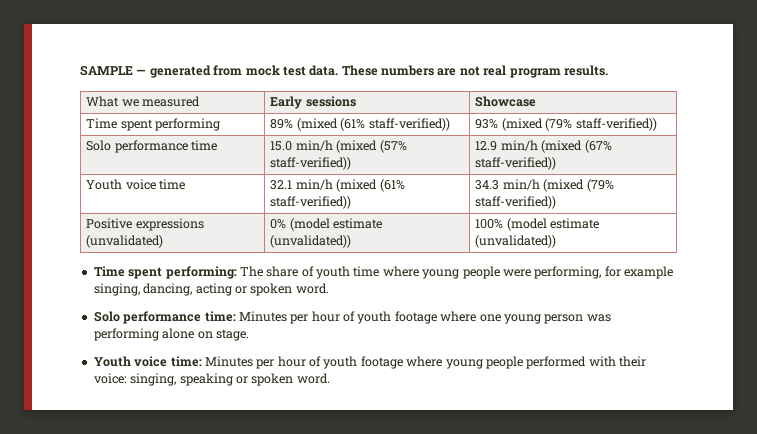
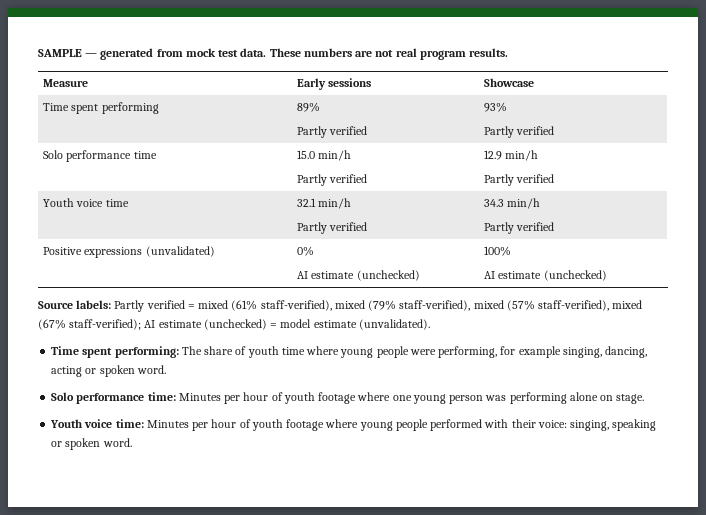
[86,96,201,107] What we measured -> [43,79,89,87] Measure
[296,118,450,131] [475,118,657,131] (mixed (61% staff-verified)) | 93% (mixed (79% staff-verified)) -> [297,126,368,138] [484,102,508,112] [484,126,555,138] // Partly verified | 93% // Partly verified
[336,140,407,153] [270,157,352,170] (mixed (57% staff-verified)) -> [297,174,368,186] // Partly verified
[541,140,612,153] [475,157,557,170] (mixed (67% staff-verified)) -> [484,174,555,186] // Partly verified
[336,179,405,192] [270,196,352,209] (mixed (61% staff-verified)) -> [297,222,368,234] // Partly verified
[543,179,614,192] [475,196,557,209] (mixed (79% staff-verified)) -> [484,222,555,234] // Partly verified
[289,218,383,231] [270,235,352,248] [475,218,600,231] [475,235,557,248] (model estimate (unvalidated)) | 100% (model estimate (unvalidated)) -> [297,270,420,281] [484,246,512,256] [484,270,607,281] [38,300,643,312] [38,319,430,330] // AI estimate (unchecked) | 100% // AI estimate (unchecked) // Source labels: Partly verified = mixed (61% staff-verified), mixed (79% staff-verified), mixed (57% staff-verified), mixed (67% staff-verified); AI estimate (unchecked) = model estimate (unvalidated).

